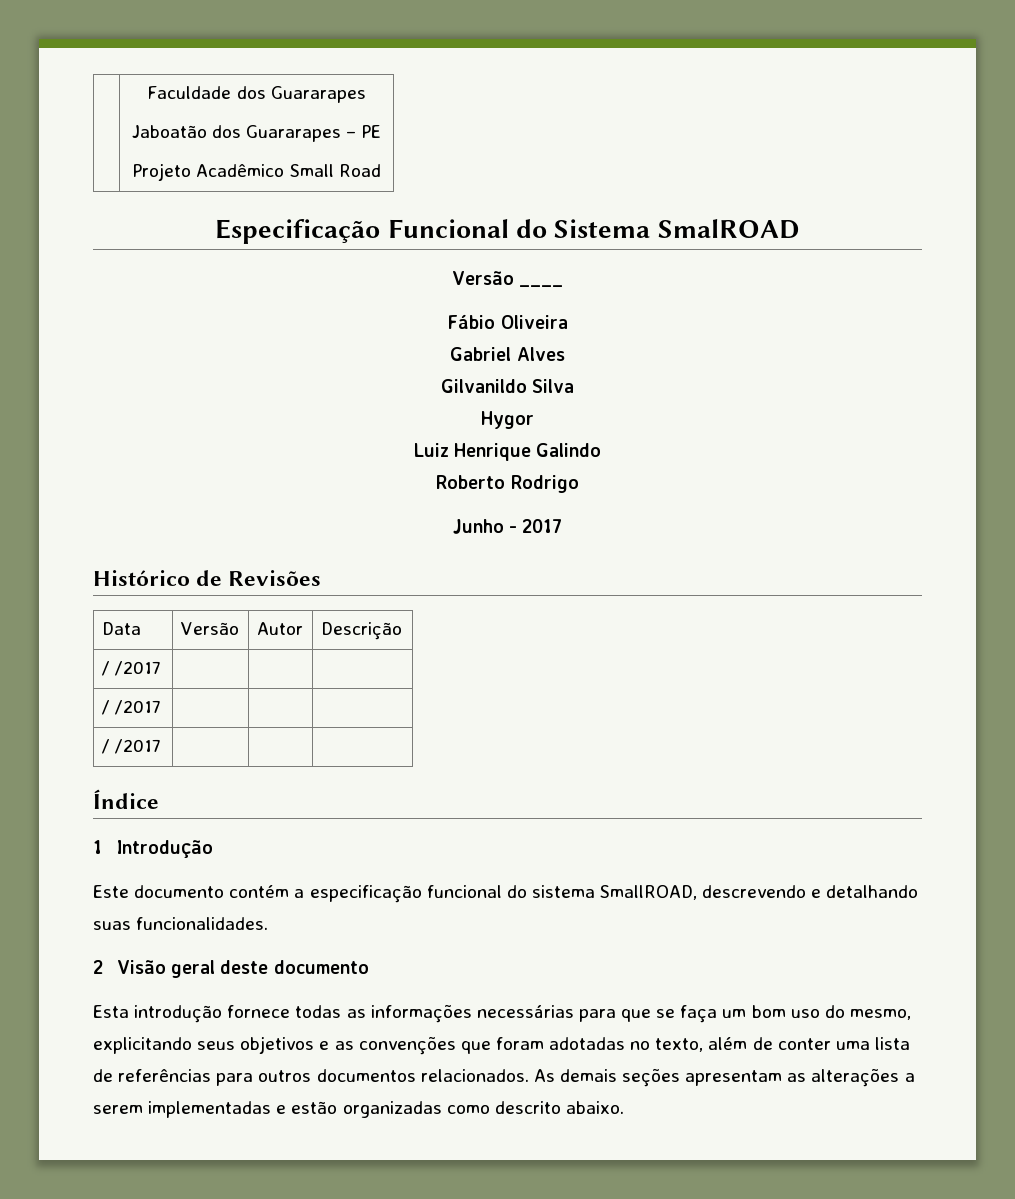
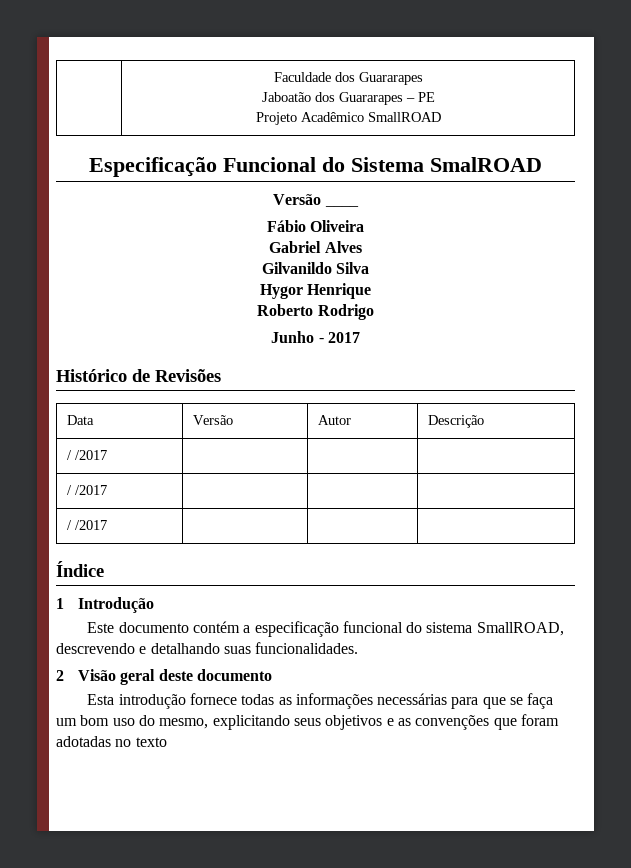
[289,164,381,177] Small Road -> [367,112,441,122] SmallROAD
[413,443,449,457] // Luiz -> (303, 291) none
[536,443,602,457] Galindo -> (372, 291) none
[655,1037,910,1052] [93,1068,915,1087] [93,1101,624,1118] texto, além de conter uma lista de referências para outros documentos relacionados. As demais seções apresentam as alterações a serem implementadas e estão organizadas como descrito abaixo. -> [135,737,167,747] texto

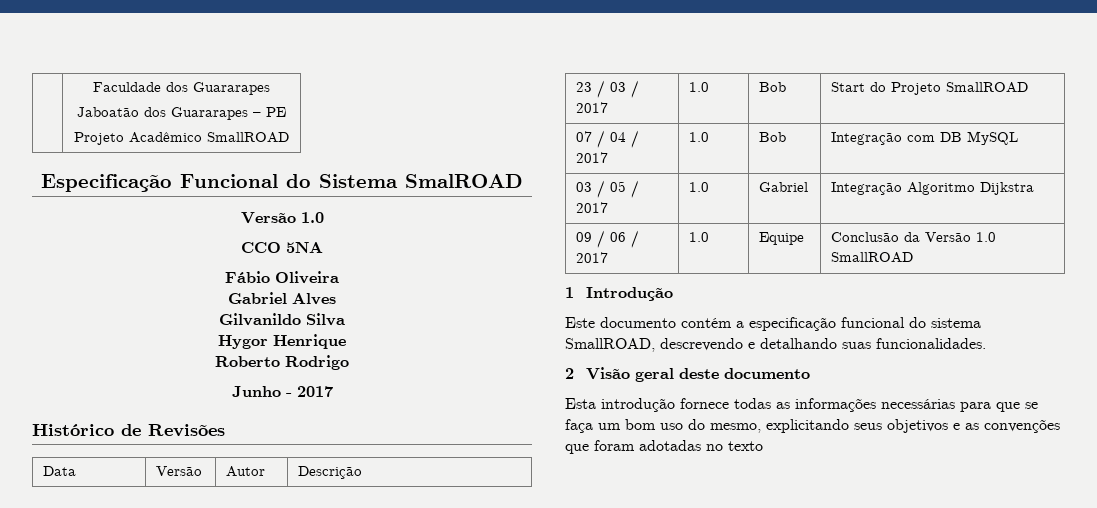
[324,205,359,207] ____ -> [300,212,324,223] [241,242,323,253] 1.0 // CCO 5NA
[67,450,108,460] [67,485,108,495] [67,520,108,530] [56,561,104,577] / /2017 | | | // / /2017 | | | // / /2017 | | | // Índice -> [576,80,640,98] [576,102,609,113] [689,82,710,92] [759,82,787,92] [831,82,1029,95] [576,130,640,148] [576,152,609,163] [689,132,710,142] [759,132,787,142] [831,131,1019,145] [576,180,640,198] [576,202,609,213] [689,182,710,192] [759,182,809,192] [831,182,1035,195] [576,230,640,248] [576,252,609,263] [689,232,710,242] [759,232,805,245] [831,232,997,242] [831,252,914,263] 23 / 03 / 2017 | 1.0 | Bob | Start do Projeto SmallROAD // 07 / 04 / 2017 | 1.0 | Bob | Integração com DB MySQL // 03 / 05 / 2017 | 1.0 | Gabriel | Integração Algoritmo Dijkstra // 09 / 06 / 2017 | 1.0 | Equipe | Conclusão da Versão 1.0 SmallROAD

